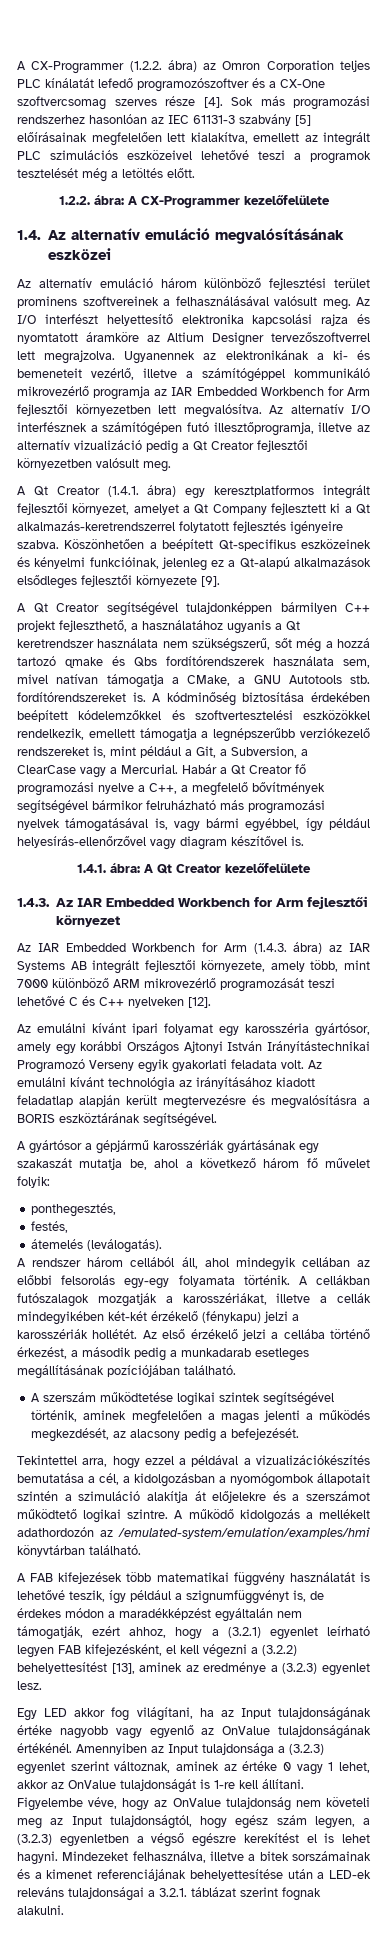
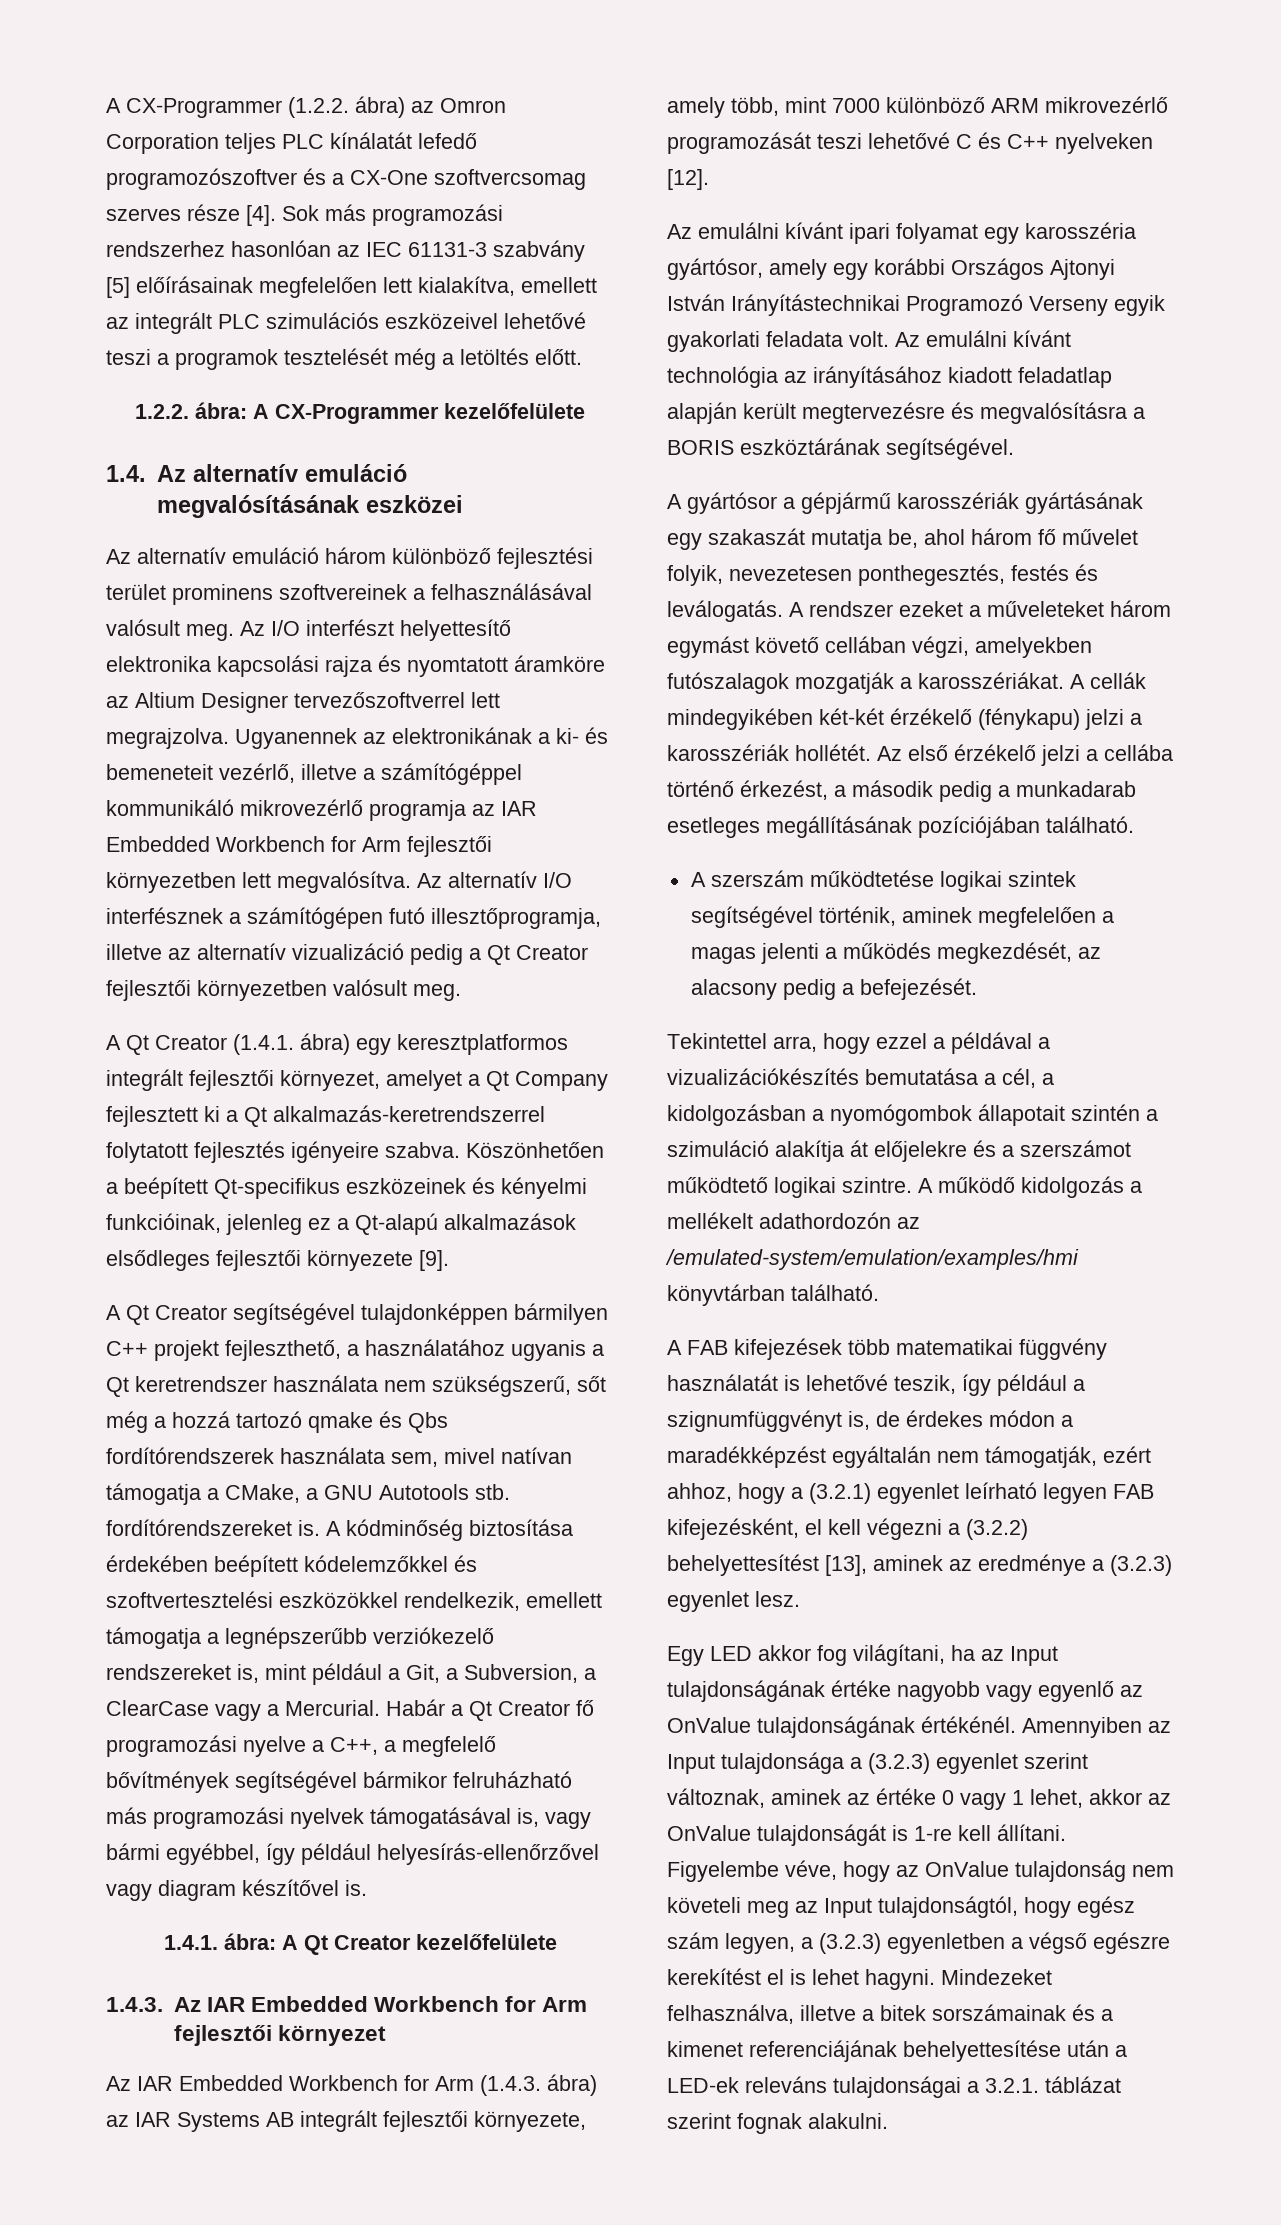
[185,1158,256,1168] a következő -> (965, 537) none
[17,1176,50,1188] folyik: // -> [667,565,852,586] folyik, nevezetesen
[31,1221,69,1233] [31,1239,163,1253] [17,1257,370,1271] [17,1275,370,1289] [17,1293,328,1307] // festés, // átemelés (leválogatás). // A rendszer három cellából áll, ahol mindegyik cellában az előbbi felsorolás egy-egy folyamata történik. A cellákban futószalagok mozgatják a karosszériákat, illetve a -> [1011,564,1098,581] [667,600,1171,622] [667,636,1092,658] [667,672,1085,694] festés és leválogatás. A rendszer ezeket a műveleteket három egymást követő cellában végzi, amelyekben futószalagok mozgatják a karosszériákat. A

